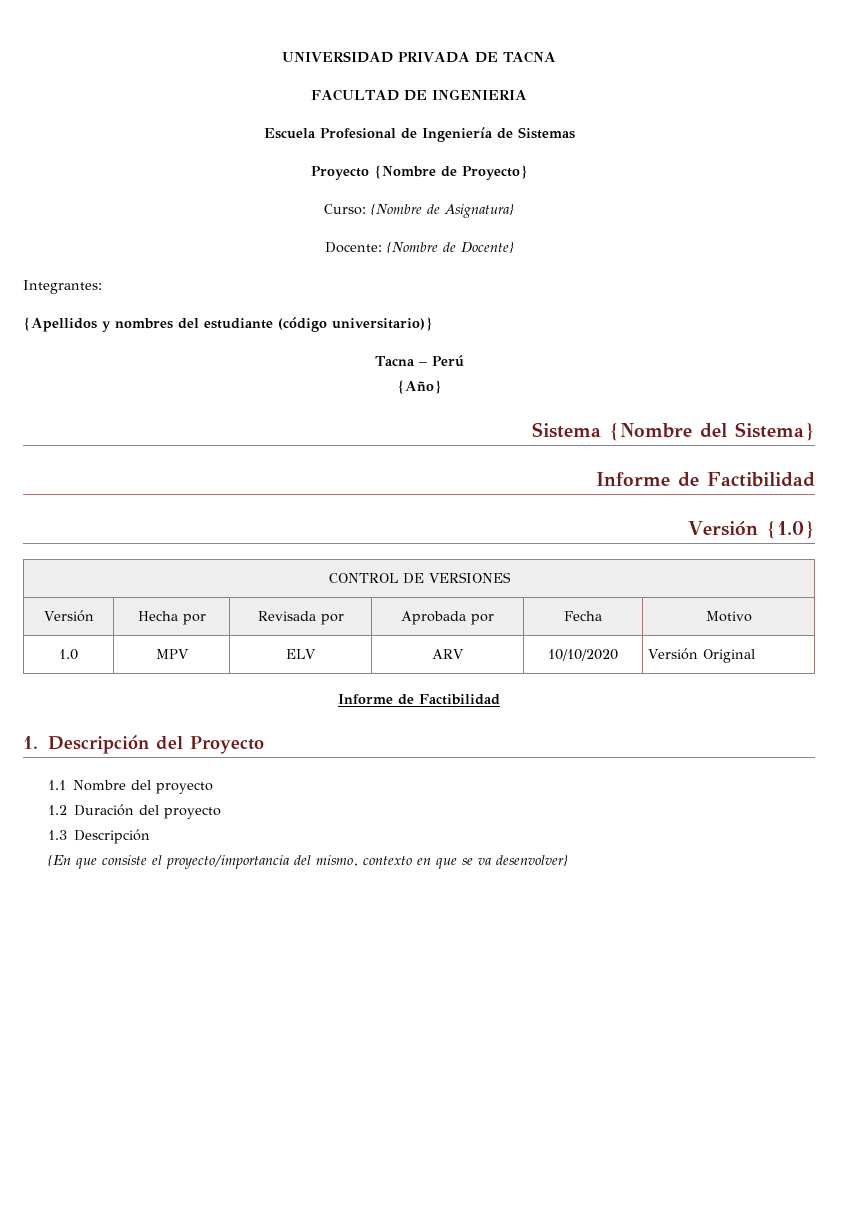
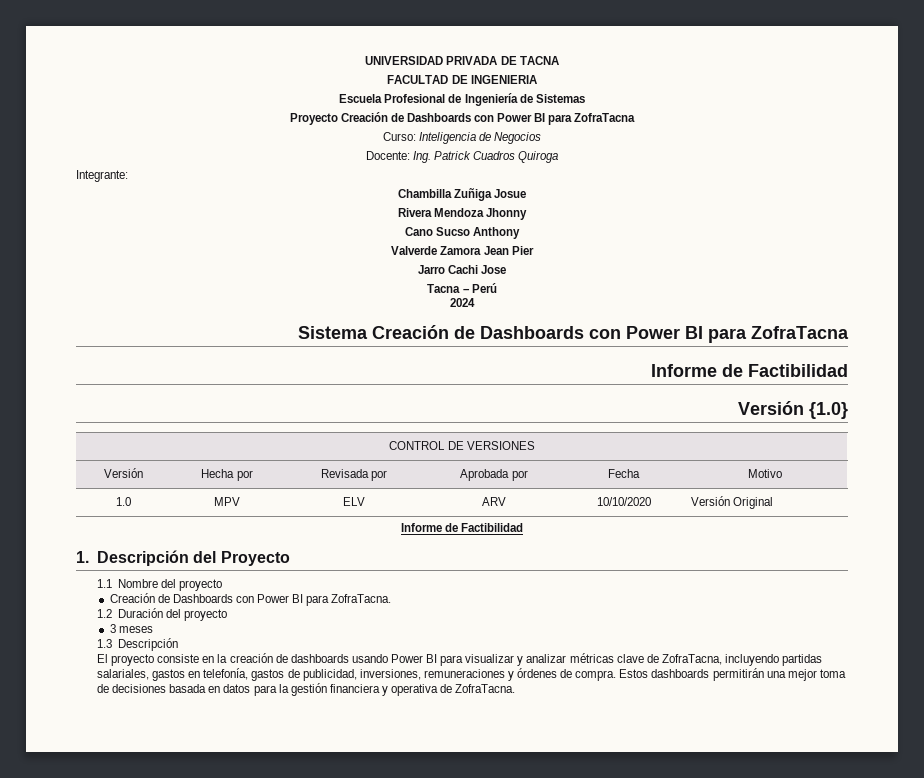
[373,165,528,180] [324,204,514,218] [324,242,514,253] [23,280,102,294] [23,317,433,332] {Nombre de Proyecto} // Curso: {Nombre de Asignatura} // Docente: {Nombre de Docente} // Integrantes: // {Apellidos y nombres del estudiante (código universitario)} -> [340,112,636,125] [382,132,542,144] [365,151,559,163] [76,170,128,182] [397,188,527,201] [397,208,528,220] [404,227,521,239] [391,246,534,255] [417,265,507,274] Creación de Dashboards con Power BI para ZofraTacna // Curso: Inteligencia de Negocios // Docente: Ing. Patrick Cuadros Quiroga // Integrante: // Chambilla Zuñiga Josue // Rivera Mendoza Jhonny // Cano Sucso Anthony // Valverde Zamora Jean Pier // Jarro Cachi Jose
[396,380,442,394] {Año} -> [450,298,475,307] 2024
[609,422,815,441] {Nombre del Sistema} -> [372,325,849,343] Creación de Dashboards con Power BI para ZofraTacna
(213, 788) none -> [109,593,392,606] // Creación de Dashboards con Power BI para ZofraTacna.
(221, 813) none -> [109,624,153,633] // 3 meses
[47,855,568,869] {En que consiste el proyecto/importancia del mismo, contexto en que se va desenvolver} -> [97,653,823,666] [97,668,846,681] [97,683,516,696] El proyecto consiste en la creación de dashboards usando Power BI para visualizar y analizar métricas clave de ZofraTacna, incluyendo partidas salariales, gastos en telefonía, gastos de publicidad, inversiones, remuneraciones y órdenes de compra. Estos dashboards permitirán una mejor toma de decisiones basada en datos para la gestión financiera y operativa de ZofraTacna.

